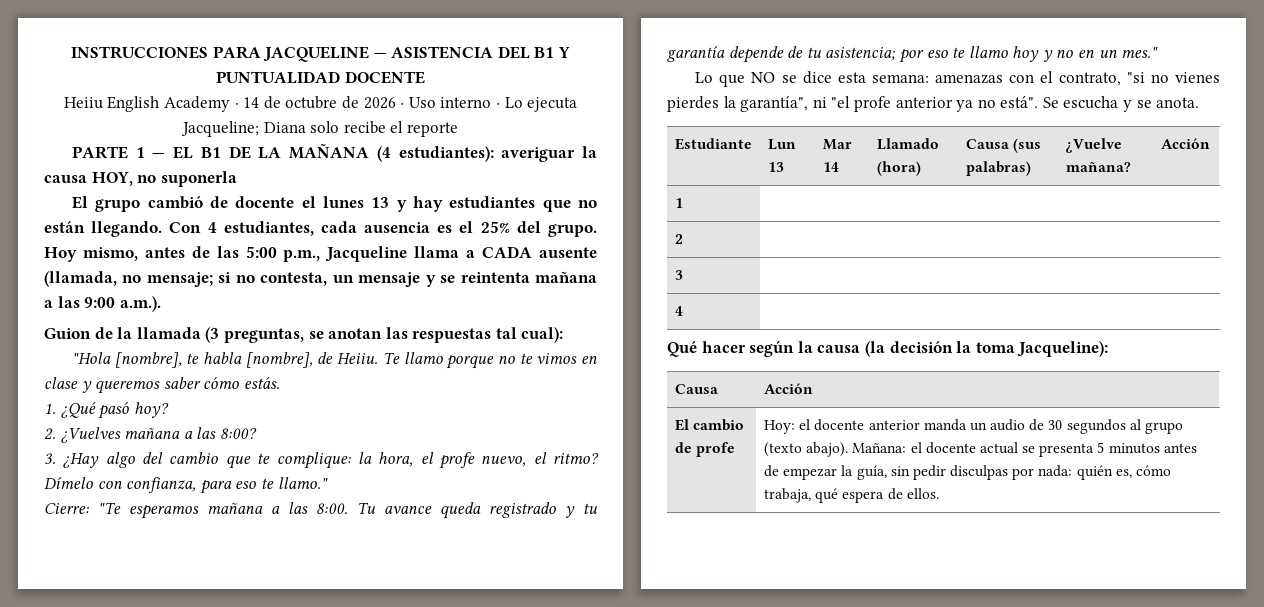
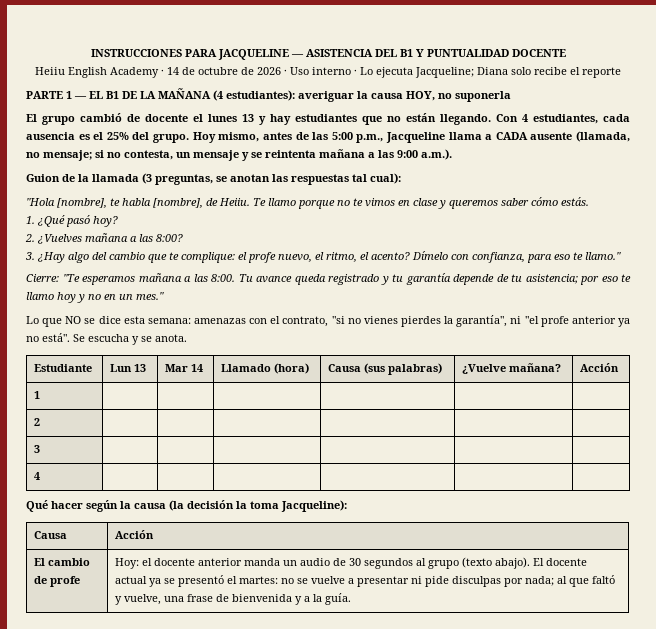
[357,452,414,467] la hora, -> (235, 257) none
[552,453,599,464] ritmo? -> [326,252,410,263] ritmo, el acento?
[852,442,1197,457] [763,465,1171,480] [763,488,939,503] Mañana: el docente actual se presenta 5 minutos antes de empezar la guía, sin pedir disculpas por nada: quién es, cómo trabaja, qué espera de ellos. -> [533,558,588,566] [115,575,616,587] [115,593,352,605] El docente actual ya se presentó el martes: no se vuelve a presentar ni pide disculpas por nada; al que faltó y vuelve, una frase de bienvenida y a la guía.

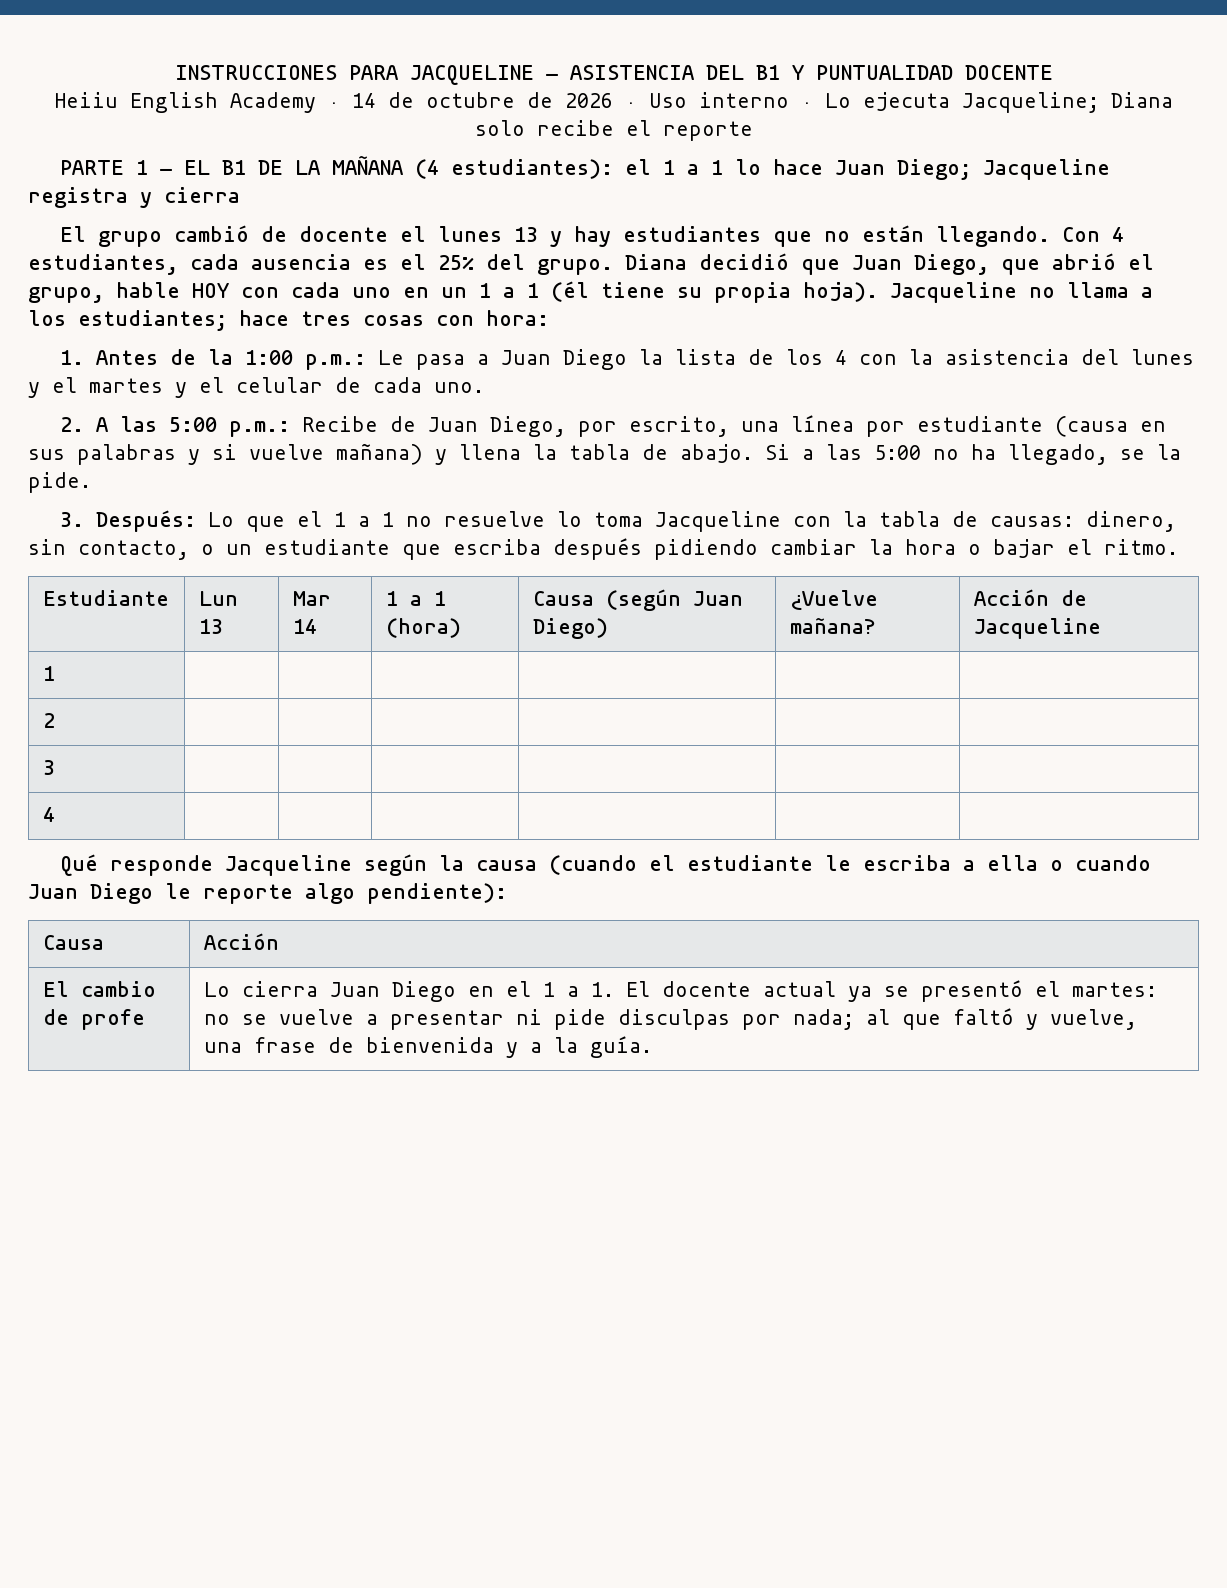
[298,91,511,102] averiguar la causa HOY, no suponerla -> [625,159,1111,180] [28,187,240,208] el 1 a 1 lo hace Juan Diego; Jacqueline registra y cierra
[192,131,630,143] [26,149,452,161] [26,173,401,185] [26,197,589,209] [26,215,118,227] [25,233,183,244] [25,251,621,263] [26,273,631,285] [26,292,164,303] [26,315,631,327] [26,333,187,345] Hoy mismo, antes de las 5:00 p.m., Jacqueline llama a CADA ausente (llamada, no mensaje; si no contesta, un mensaje y se reintenta mañana a las 9:00 a.m.). // Guion de la llamada (3 preguntas, se anotan las respuestas tal cual): // "Hola [nombre], te habla [nombre], de Heiiu. Te llamo porque no te vimos en clase y queremos saber cómo estás. // 1. ¿Qué pasó hoy? // 2. ¿Vuelves mañana a las 8:00? // 3. ¿Hay algo del cambio que te complique: el profe nuevo, el ritmo, el acento? Dímelo con confianza, para eso te llamo." // Cierre: "Te esperamos mañana a las 8:00. Tu avance queda registrado y tu garantía depende de tu asistencia; por eso te llamo hoy y no en un mes." // Lo que NO se dice esta semana: amenazas con el contrato, "si no vienes pierdes la garantía", ni "el profe anterior ya no está". Se escucha y se anota. -> [625,253,1154,275] [28,281,1153,303] [28,310,549,331] [60,349,1195,370] [28,377,484,398] [60,415,1167,437] [28,443,1181,465] [28,472,91,493] [60,510,1177,532] [28,538,1178,560] Diana decidió que Juan Diego, que abrió el grupo, hable HOY con cada uno en un 1 a 1 (él tiene su propia hoja). Jacqueline no llama a los estudiantes; hace tres cosas con hora: // 1. Antes de la 1:00 p.m.: Le pasa a Juan Diego la lista de los 4 con la asistencia del lunes y el martes y el celular de cada uno. // 2. A las 5:00 p.m.: Recibe de Juan Diego, por escrito, una línea por estudiante (causa en sus palabras y si vuelve mañana) y llena la tabla de abajo. Si a las 5:00 no ha llegado, se la pide. // 3. Después: Lo que el 1 a 1 no resuelve lo toma Jacqueline con la tabla de causas: dinero, sin contacto, o un estudiante que escriba después pidiendo cambiar la hora o bajar el ritmo.
[221,364,272,372] Llamado -> [385,591,446,606] 1 a 1
[364,363,443,375] (sus palabras) -> [605,589,743,611] [532,618,608,639] (según Juan Diego)
(620, 367) none -> [1060,590,1087,606] [973,618,1101,639] de Jacqueline
[51,501,83,509] hacer -> [110,855,353,876] responde Jacqueline
[169,500,347,512] (la decisión la toma Jacqueline): -> [549,855,1152,875] [28,883,507,904] (cuando el estudiante le escriba a ella o cuando Juan Diego le reporte algo pendiente):
[115,557,531,569] Hoy: el docente anterior manda un audio de 30 segundos al grupo (texto abajo). -> [203,981,614,1002] Lo cierra Juan Diego en el 1 a 1.

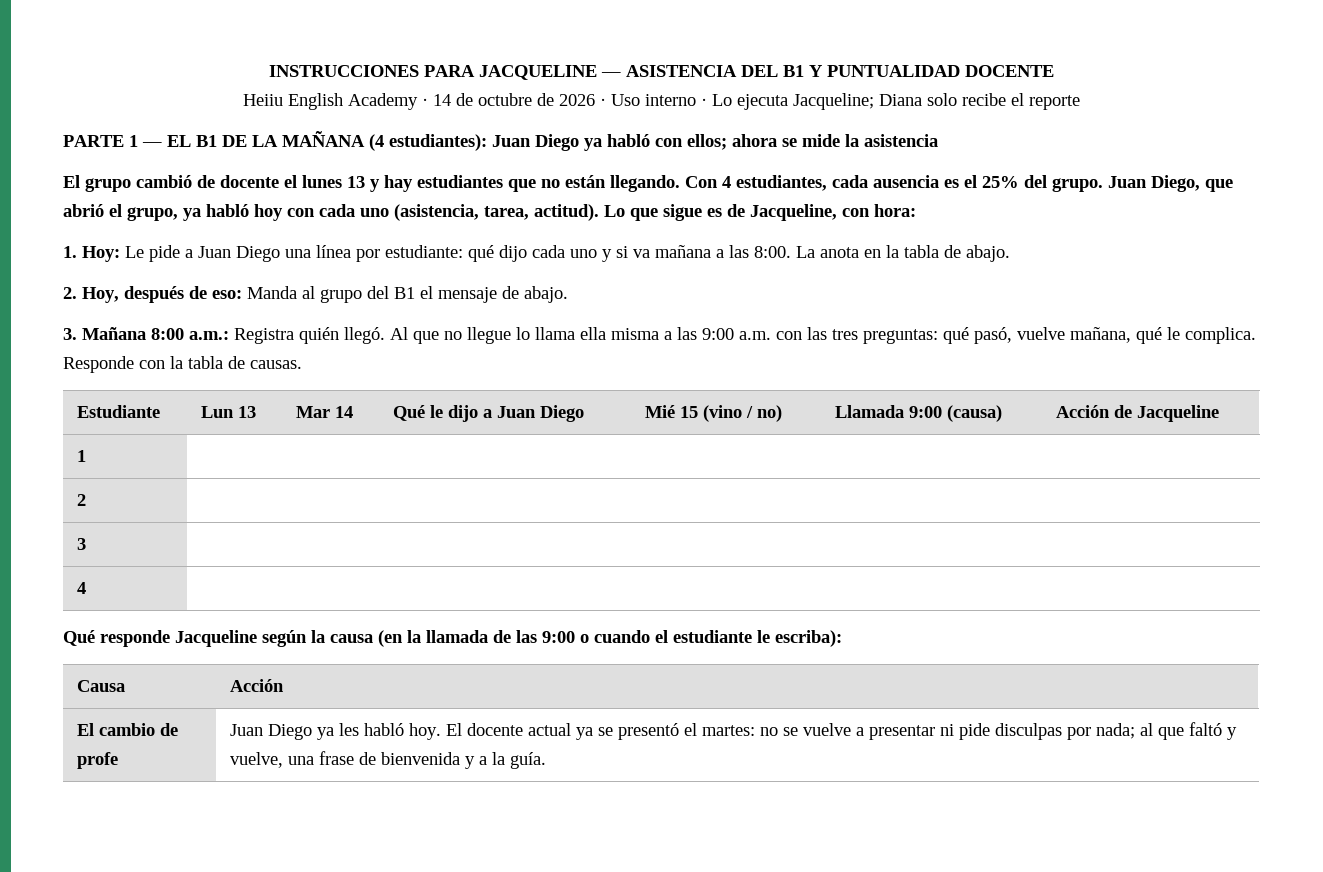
[625,159,1111,180] [28,187,240,208] el 1 a 1 lo hace Juan Diego; Jacqueline registra y cierra -> [492,134,938,151] Juan Diego ya habló con ellos; ahora se mide la asistencia
[625,253,840,275] Diana decidió que -> (1103, 185) none
[116,281,1153,303] [28,310,549,331] [60,349,1195,370] [28,377,484,398] [60,415,1167,437] [28,443,1181,465] [28,472,91,493] [60,510,1177,532] [28,538,1178,560] hable HOY con cada uno en un 1 a 1 (él tiene su propia hoja). Jacqueline no llama a los estudiantes; hace tres cosas con hora: // 1. Antes de la 1:00 p.m.: Le pasa a Juan Diego la lista de los 4 con la asistencia del lunes y el martes y el celular de cada uno. // 2. A las 5:00 p.m.: Recibe de Juan Diego, por escrito, una línea por estudiante (causa en sus palabras y si vuelve mañana) y llena la tabla de abajo. Si a las 5:00 no ha llegado, se la pide. // 3. Después: Lo que el 1 a 1 no resuelve lo toma Jacqueline con la tabla de causas: dinero, sin contacto, o un estudiante que escriba después pidiendo cambiar la hora o bajar el ritmo. -> [183,204,916,221] [63,245,1010,262] [63,286,568,303] [63,327,1256,344] [63,356,302,373] ya habló hoy con cada uno (asistencia, tarea, actitud). Lo que sigue es de Jacqueline, con hora: // 1. Hoy: Le pide a Juan Diego una línea por estudiante: qué dijo cada uno y si va mañana a las 8:00. La anota en la tabla de abajo. // 2. Hoy, después de eso: Manda al grupo del B1 el mensaje de abajo. // 3. Mañana 8:00 a.m.: Registra quién llegó. Al que no llegue lo llama ella misma a las 9:00 a.m. con las tres preguntas: qué pasó, vuelve mañana, qué le complica. Responde con la tabla de causas.
[385,591,446,606] [385,618,461,638] [532,589,743,611] [532,618,608,639] [789,590,878,610] [789,618,876,634] 1 a 1 (hora) | Causa (según Juan Diego) | ¿Vuelve mañana? -> [392,405,584,422] [644,405,782,422] [834,405,1002,422] Qué le dijo a Juan Diego | Mié 15 (vino / no) | Llamada 9:00 (causa)
[549,855,1152,875] [28,883,507,904] (cuando el estudiante le escriba a ella o cuando Juan Diego le reporte algo pendiente): -> [378,630,842,647] (en la llamada de las 9:00 o cuando el estudiante le escriba):
[203,981,614,1002] Lo cierra Juan Diego en el 1 a 1. -> [229,723,441,740] Juan Diego ya les habló hoy.

